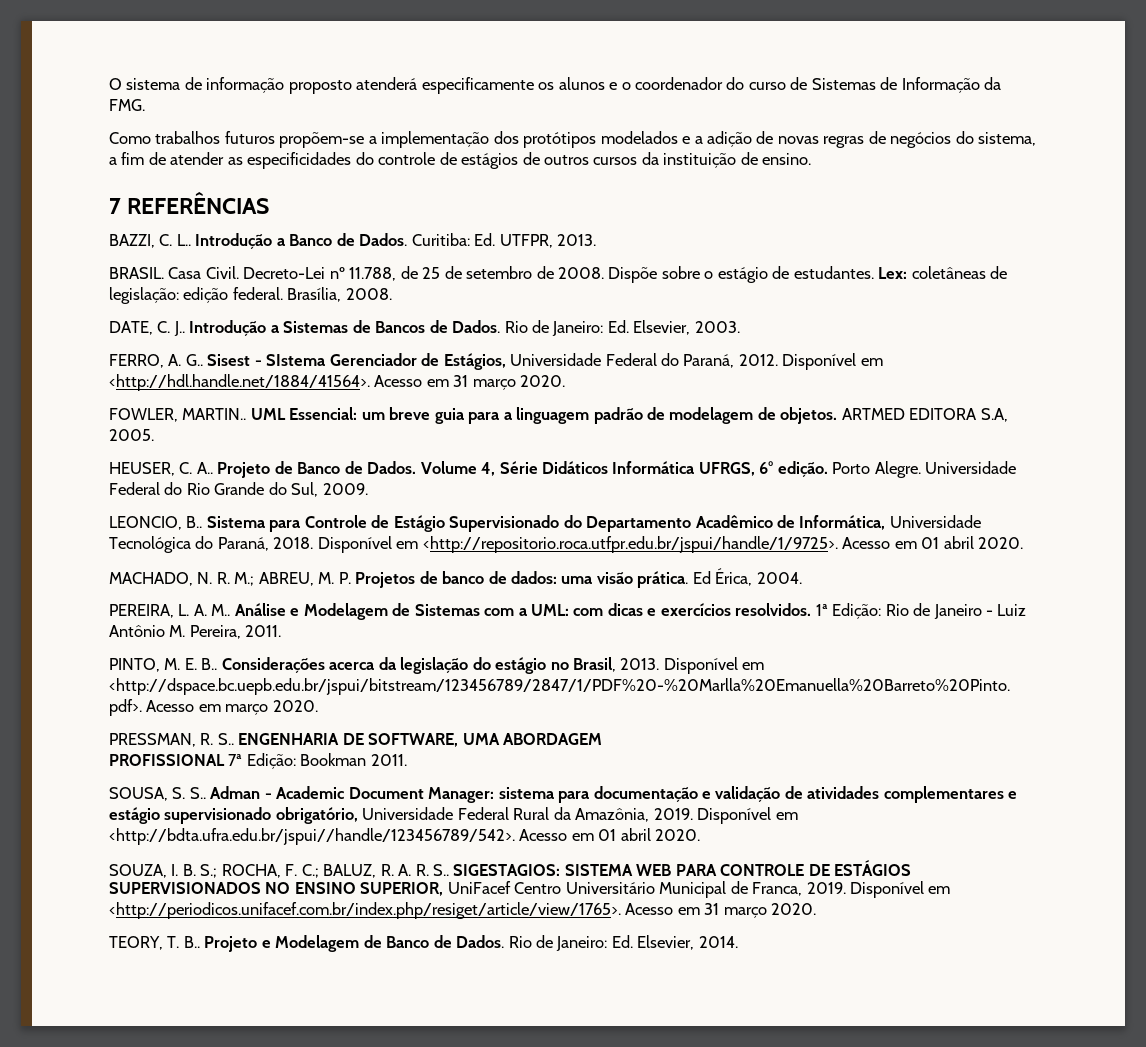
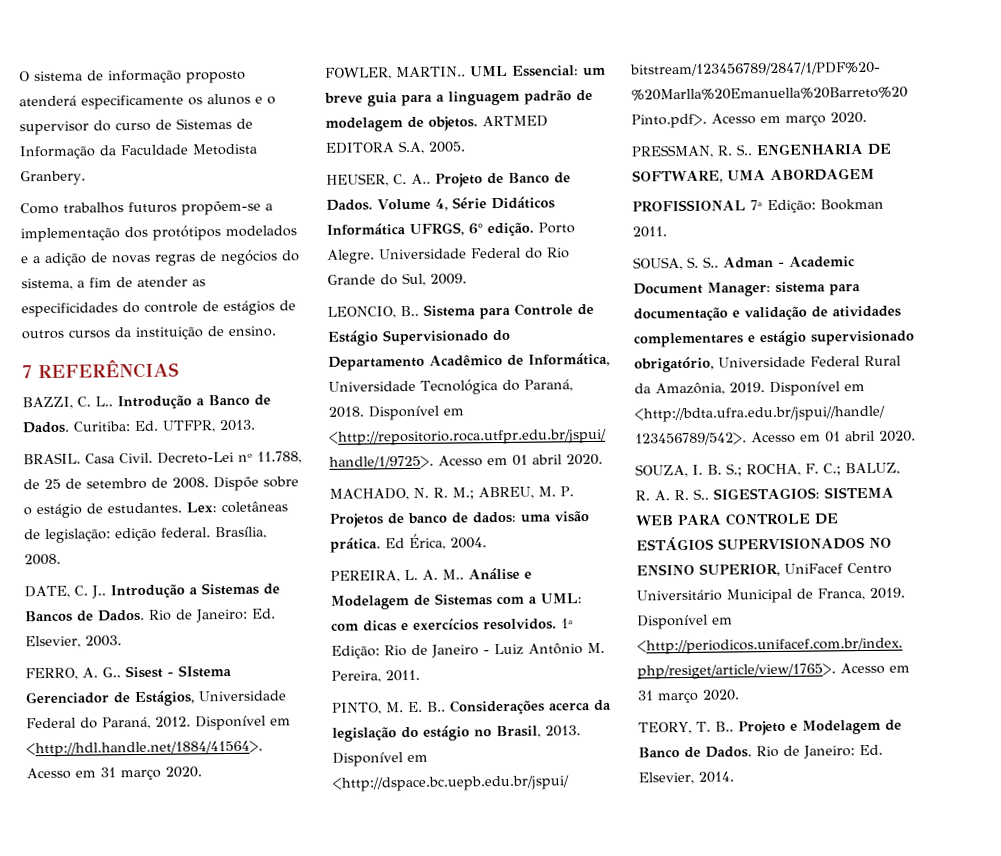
[635,77,724,90] coordenador -> [19,120,89,136] supervisor
[109,99,145,111] FMG. -> [120,143,257,156] [20,170,86,186] Faculdade Metodista Granbery.

